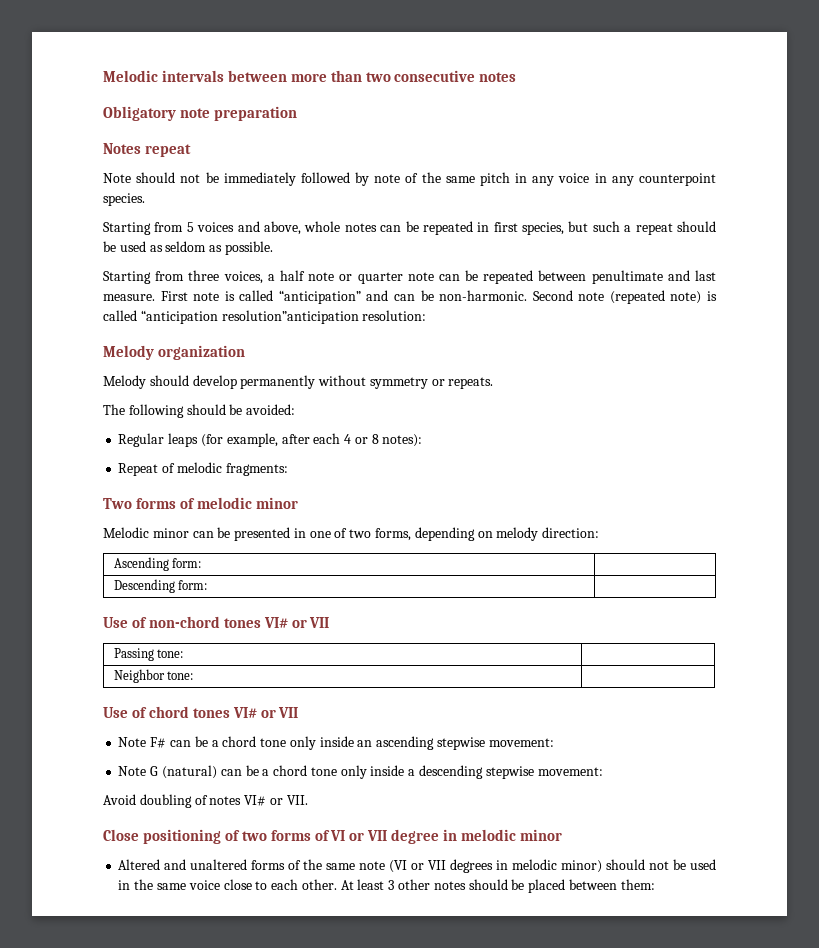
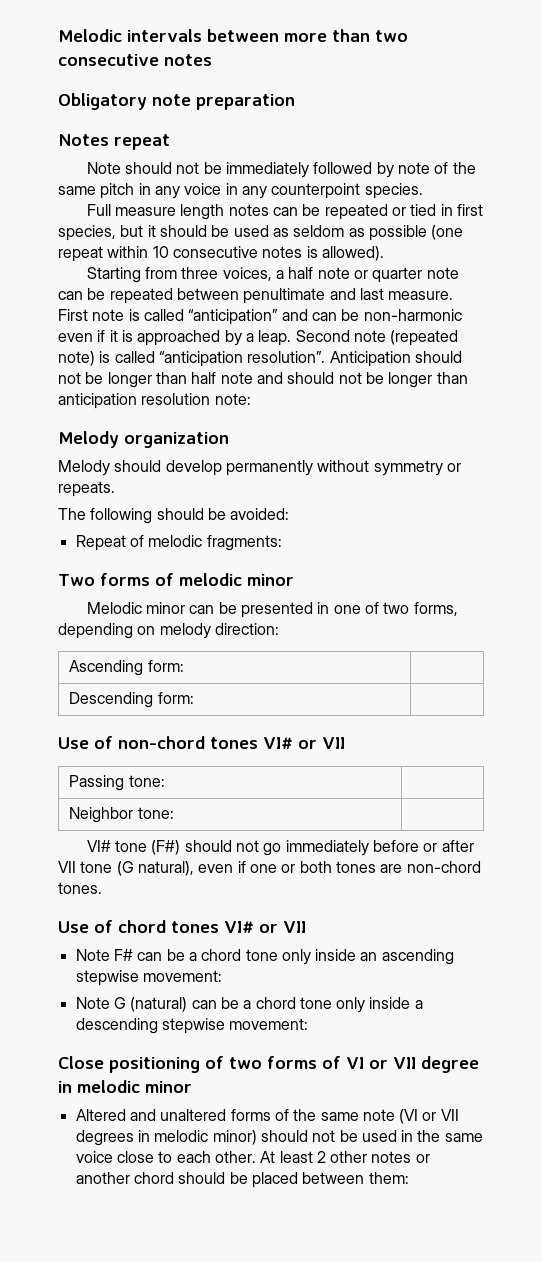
[103,221,341,235] Starting from 5 voices and above, whole -> [86,204,225,220] Full measure length
(473, 228) none -> [392,204,437,216] or tied
[592,221,673,235] such a repeat -> [147,225,156,237] it
[224,241,273,255] possible. -> [368,225,464,241] [58,246,384,262] possible (one repeat within 10 consecutive notes is allowed).
[439,290,528,301] non-harmonic. -> [363,309,462,321] [58,330,292,346] non-harmonic even if it is approached by a leap.
[221,310,427,324] resolution”anticipation resolution: -> [247,351,462,367] [58,372,468,388] [58,393,251,409] resolution”. Anticipation should not be longer than half note and should not be longer than anticipation resolution note:
[118,433,423,447] // Regular leaps (for example, after each 4 or 8 notes): -> (290, 514) none
(194, 675) none -> [86,840,474,856] [58,861,481,876] [58,882,102,894] // VI# tone (F#) should not go immediately before or after VII tone (G natural), even if one or both tones are non-chord tones.
[103,794,308,808] // Avoid doubling of notes VI# or VII. -> (309, 1024) none
[388,880,395,890] 3 -> [316,1151,326,1163] 2
(466, 885) none -> [415,1154,430,1163] [75,1172,174,1184] or another chord

